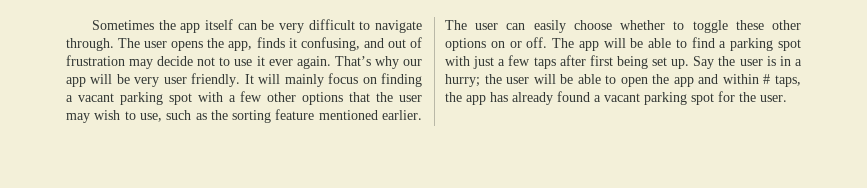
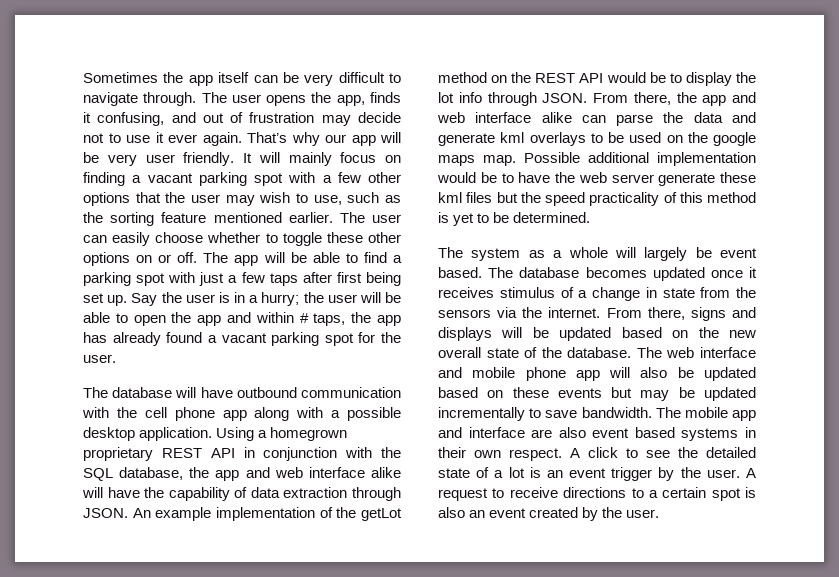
(787, 98) none -> [83,387,401,398] [82,407,401,421] [83,427,348,441] [83,447,401,461] [83,467,401,481] [82,487,401,501] [83,507,402,521] [438,72,756,86] [438,92,756,106] [437,112,756,126] [438,132,756,146] [438,152,756,166] [437,172,756,186] [438,192,756,206] [438,212,591,226] [438,247,757,261] [438,267,757,281] [438,287,756,301] [438,307,756,321] [438,327,756,341] [438,347,756,358] [438,367,756,381] [438,387,756,401] [438,407,756,421] [438,427,756,441] [438,447,756,461] [438,467,756,481] [438,487,756,501] [438,507,660,521] // The database will have outbound communication with the cell phone app along with a possible desktop application. Using a homegrown proprietary REST API in conjunction with the SQL database, the app and web interface alike will have the capability of data extraction through JSON. An example implementation of the getLot method on the REST API would be to display the lot info through JSON. From there, the app and web interface alike can parse the data and generate kml overlays to be used on the google maps map. Possible additional implementation would be to have the web server generate these kml files but the speed practicality of this method is yet to be determined. // The system as a whole will largely be event based. The database becomes updated once it receives stimulus of a change in state from the sensors via the internet. From there, signs and displays will be updated based on the new overall state of the database. The web interface and mobile phone app will also be updated based on these events but may be updated incrementally to save bandwidth. The mobile app and interface are also event based systems in their own respect. A click to see the detailed state of a lot is an event trigger by the user. A request to receive directions to a certain spot is also an event created by the user.

